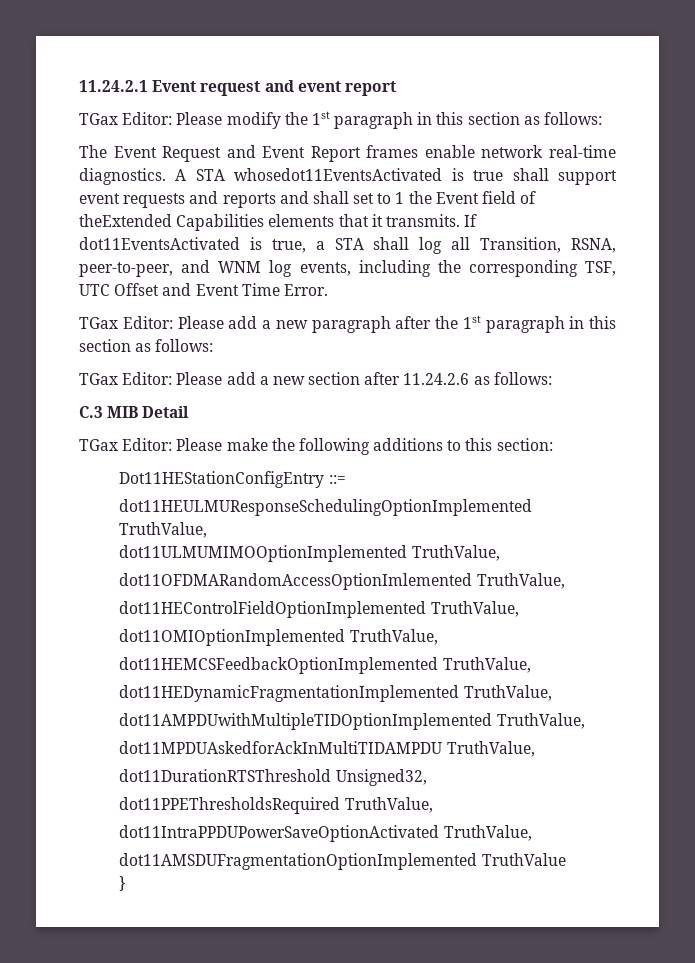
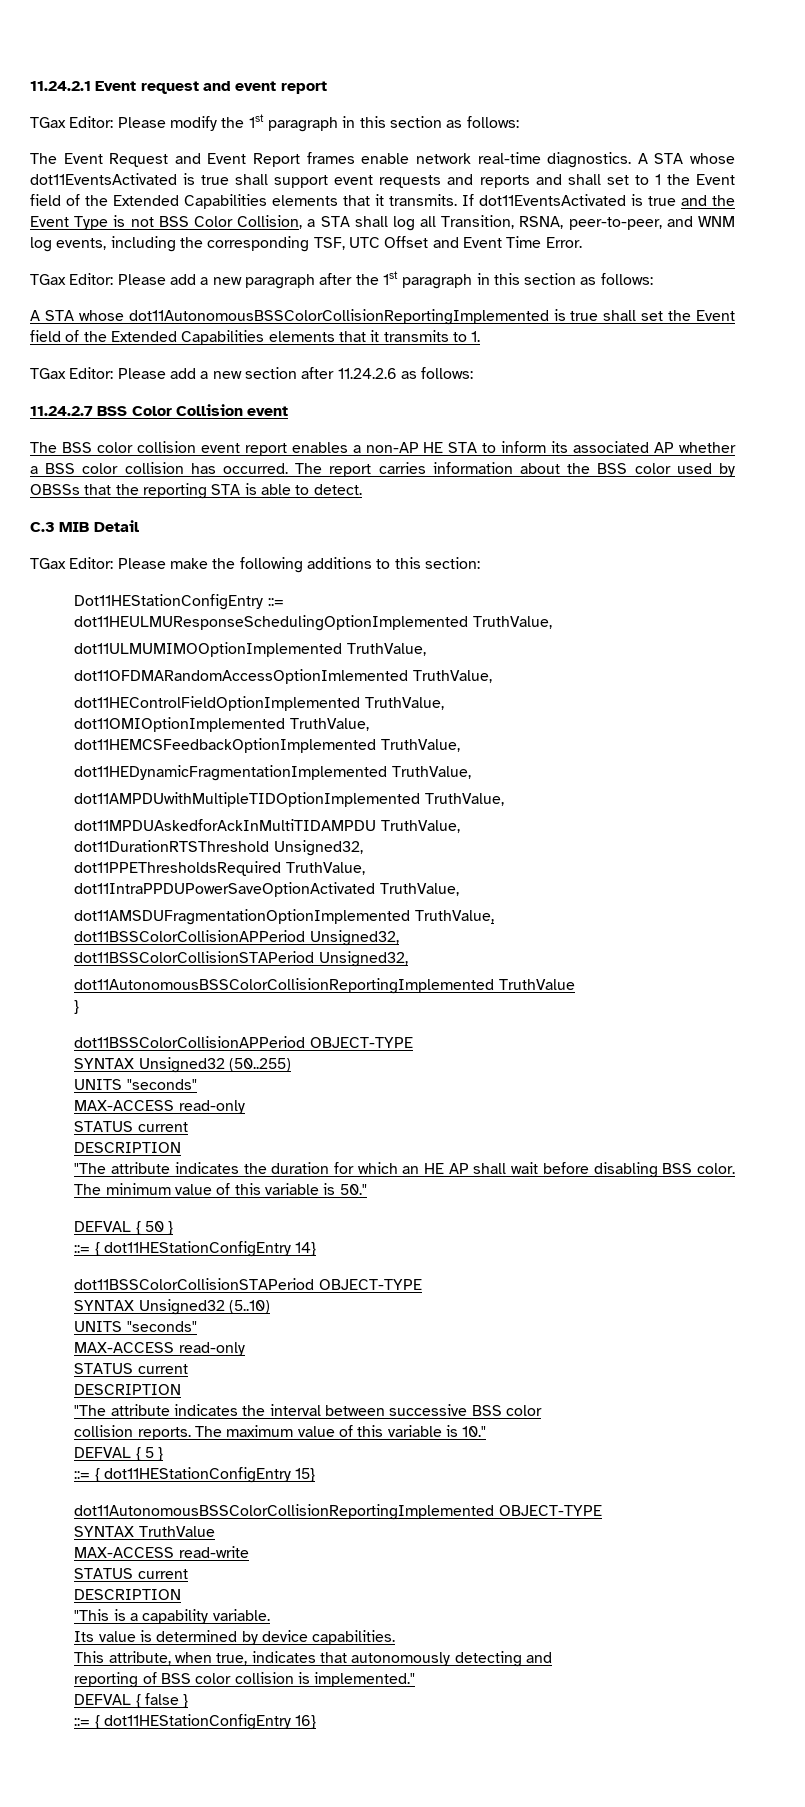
[234,168,443,181] whosedot11EventsActivated -> [690,153,736,164] [30,173,177,185] whose dot11EventsActivated
[79,214,172,227] theExtended -> [85,195,179,206] the Extended
[271,239,306,253] true, -> [648,195,735,206] [30,215,303,230] true and the Event Type is not BSS Color Collision,
(214, 345) none -> [30,309,736,325] [30,330,481,345] // A STA whose dot11AutonomousBSSColorCollisionReportingImplemented is true shall set the Event field of the Extended Capabilities elements that it transmits to 1.
(552, 378) none -> [30,404,289,416] [30,441,736,456] [30,462,736,477] [30,483,362,499] // 11.24.2.7 BSS Color Collision event // The BSS color collision event report enables a non-AP HE STA to inform its associated AP whether a BSS color collision has occurred. The report carries information about the BSS color used by OBSSs that the reporting STA is able to detect.
[481,853,566,866] [119,876,127,891] TruthValue // } -> [414,910,494,923] [74,930,399,946] [74,951,408,967] [74,978,575,994] [74,1000,80,1014] [74,1036,413,1048] [74,1057,292,1073] [74,1079,197,1090] [74,1100,245,1114] [74,1121,188,1132] [74,1142,182,1153] [74,1162,736,1178] [74,1183,367,1195] [74,1221,174,1235] [74,1241,317,1257] [74,1278,422,1290] [74,1299,271,1315] [74,1321,197,1332] [74,1342,245,1356] [74,1363,188,1374] [74,1384,182,1395] [74,1404,542,1416] [74,1425,487,1440] [74,1447,164,1461] [74,1467,316,1483] [74,1504,602,1520] [74,1526,215,1537] [74,1546,249,1558] [74,1568,188,1579] [74,1589,182,1600] [74,1609,270,1624] [74,1630,396,1645] [74,1651,552,1667] [74,1672,416,1688] [74,1693,189,1708] [74,1714,317,1730] TruthValue, // dot11BSSColorCollisionAPPeriod Unsigned32, // dot11BSSColorCollisionSTAPeriod Unsigned32, // dot11AutonomousBSSColorCollisionReportingImplemented TruthValue // } // dot11BSSColorCollisionAPPeriod OBJECT-TYPE // SYNTAX Unsigned32 (50..255) // UNITS "seconds" // MAX-ACCESS read-only // STATUS current // DESCRIPTION // "The attribute indicates the duration for which an HE AP shall wait before disabling BSS color. The minimum value of this variable is 50." // DEFVAL { 50 } // ::= { dot11HEStationConfigEntry 14} // dot11BSSColorCollisionSTAPeriod OBJECT-TYPE // SYNTAX Unsigned32 (5..10) // UNITS "seconds" // MAX-ACCESS read-only // STATUS current // DESCRIPTION // "The attribute indicates the interval between successive BSS color // collision reports. The maximum value of this variable is 10." // DEFVAL { 5 } // ::= { dot11HEStationConfigEntry 15} // dot11AutonomousBSSColorCollisionReportingImplemented OBJECT-TYPE // SYNTAX TruthValue // MAX-ACCESS read-write // STATUS current // DESCRIPTION // "This is a capability variable. // Its value is determined by device capabilities. // This attribute, when true, indicates that autonomously detecting and // reporting of BSS color collision is implemented." // DEFVAL { false } // ::= { dot11HEStationConfigEntry 16}

